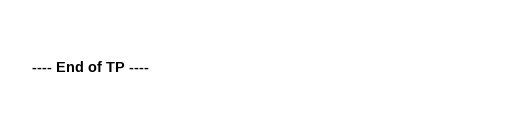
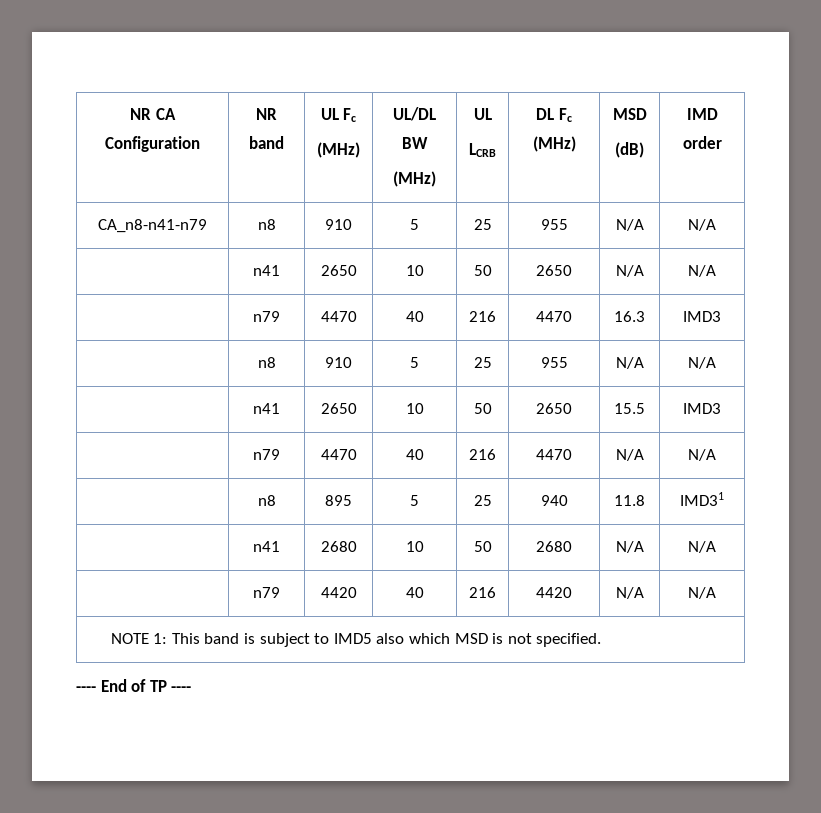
(32, 69) none -> [130,108,176,120] [105,136,200,152] [256,108,277,120] [249,136,284,149] [320,108,357,122] [317,142,360,158] [393,107,436,121] [402,137,428,149] [393,171,436,187] [473,108,492,120] [469,143,496,157] [536,108,572,122] [532,136,576,152] [612,108,647,120] [615,142,644,158] [686,108,718,120] [682,136,722,149] [98,219,207,233] [257,219,276,230] [325,219,352,230] [410,219,419,230] [473,219,492,230] [540,219,568,230] [615,219,644,231] [688,219,716,231] [253,265,280,276] [320,265,357,276] [405,265,424,276] [473,265,492,276] [536,265,572,276] [615,265,644,277] [688,265,716,277] [253,311,280,322] [320,311,357,322] [405,311,424,322] [469,311,496,322] [536,311,572,322] [614,311,645,322] [683,311,721,322] [257,357,276,368] [325,357,352,368] [410,357,419,368] [473,357,492,368] [540,357,568,368] [615,357,644,369] [688,357,716,369] [253,403,280,414] [320,403,357,414] [405,403,424,414] [473,403,492,414] [536,403,572,414] [614,403,645,414] [683,403,721,414] [253,449,280,460] [320,449,357,460] [405,449,424,460] [469,449,496,460] [536,449,572,460] [615,449,644,461] [688,449,716,461] [257,495,276,506] [325,495,352,506] [410,495,419,506] [473,495,492,506] [540,495,568,506] [614,495,645,506] [680,492,724,506] [253,541,280,552] [320,541,357,552] [405,541,424,552] [473,541,492,552] [536,541,572,552] [615,541,644,553] [688,541,716,553] [253,587,280,598] [320,587,357,598] [405,587,424,598] [469,587,496,598] [536,587,572,598] [615,587,644,599] [688,587,716,599] [110,633,602,647] NR CA Configuration | NR band | UL Fc // (MHz) | UL/DL BW // (MHz) | UL // LCRB | DL Fc (MHz) | MSD // (dB) | IMD order // CA_n8-n41-n79 | n8 | 910 | 5 | 25 | 955 | N/A | N/A // | n41 | 2650 | 10 | 50 | 2650 | N/A | N/A // | n79 | 4470 | 40 | 216 | 4470 | 16.3 | IMD3 // | n8 | 910 | 5 | 25 | 955 | N/A | N/A // | n41 | 2650 | 10 | 50 | 2650 | 15.5 | IMD3 // | n79 | 4470 | 40 | 216 | 4470 | N/A | N/A // | n8 | 895 | 5 | 25 | 940 | 11.8 | IMD31 // | n41 | 2680 | 10 | 50 | 2680 | N/A | N/A // | n79 | 4420 | 40 | 216 | 4420 | N/A | N/A // NOTE 1: This band is subject to IMD5 also which MSD is not specified. //

